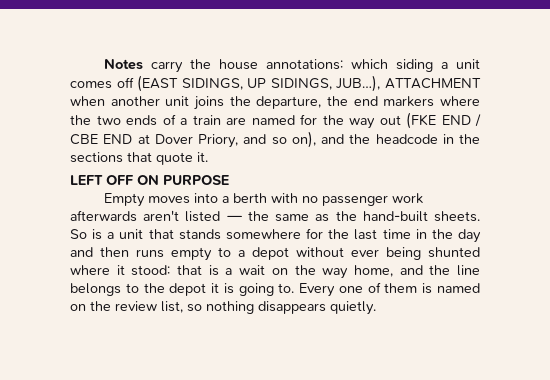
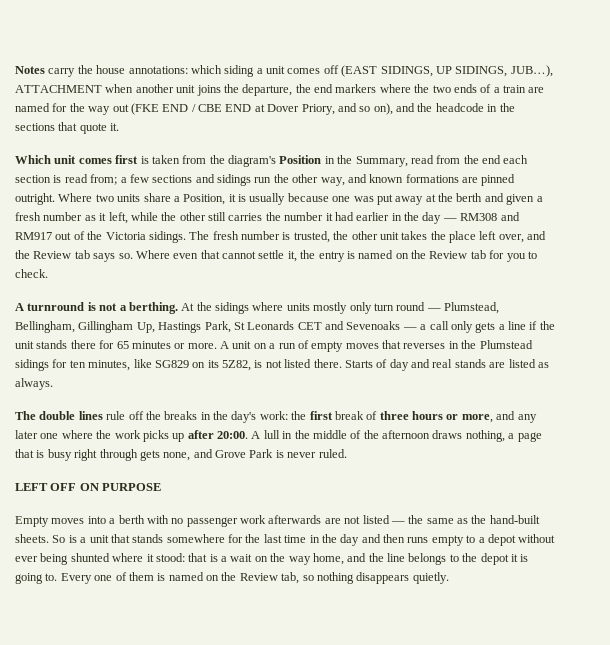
(208, 157) none -> [15,155,529,167] [15,174,516,186] [15,193,543,205] [15,212,520,224] [15,231,547,243] [15,250,537,262] [15,269,48,278] [15,302,499,314] [15,321,555,333] [15,340,533,352] [15,359,549,371] [15,378,53,390] [15,411,537,423] [15,430,542,442] [15,449,347,461] // Which unit comes first is taken from the diagram's Position in the Summary, read from the end each section is read from; a few sections and sidings run the other way, and known formations are pinned outright. Where two units share a Position, it is usually because one was put away at the berth and given a fresh number as it left, while the other still carries the number it had earlier in the day — RM308 and RM917 out of the Victoria sidings. The fresh number is trusted, the other unit takes the place left over, and the Review tab says so. Where even that cannot settle it, the entry is named on the Review tab for you to check. // A turnround is not a berthing. At the sidings where units mostly only turn round — Plumstead, Bellingham, Gillingham Up, Hastings Park, St Leonards CET and Sevenoaks — a call only gets a line if the unit stands there for 65 minutes or more. A unit on a run of empty moves that reverses in the Plumstead sidings for ten minutes, like SG829 on its 5Z82, is not listed there. Starts of day and real stands are listed as always. // The double lines rule off the breaks in the day's work: the first break of three hours or more, and any later one where the work picks up after 20:00. A lull in the middle of the afternoon draws nothing, a page that is busy right through gets none, and Grove Park is never ruled.
[143,210,180,221] aren't -> [324,516,361,524] are not
[115,301,183,313] review list, -> [239,572,300,584] Review tab,

